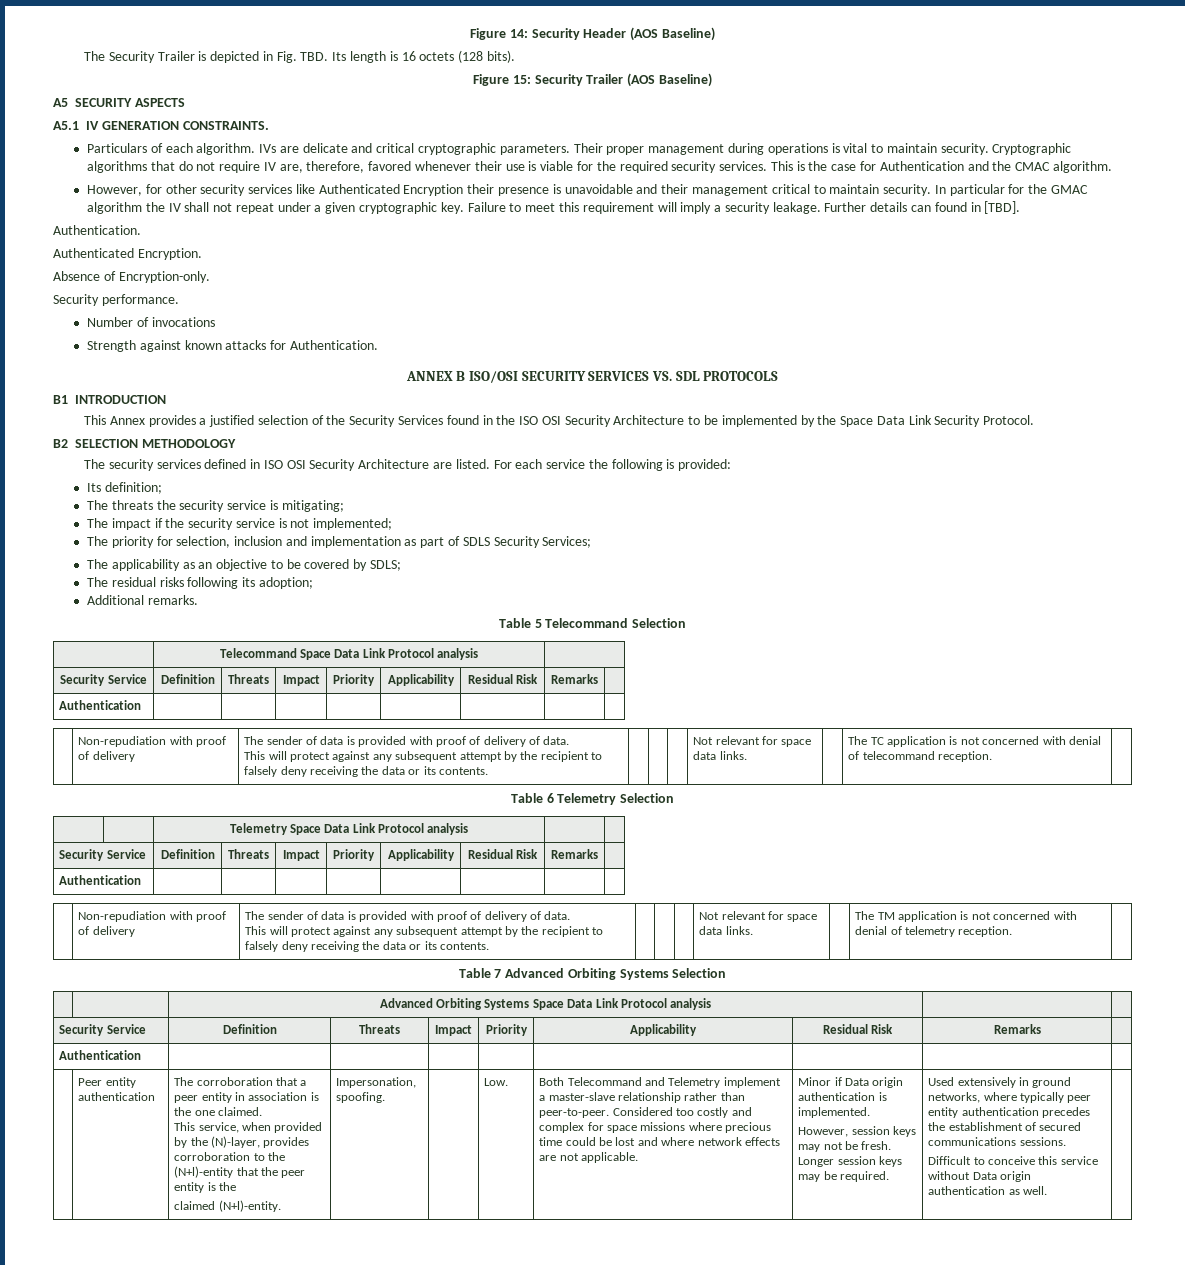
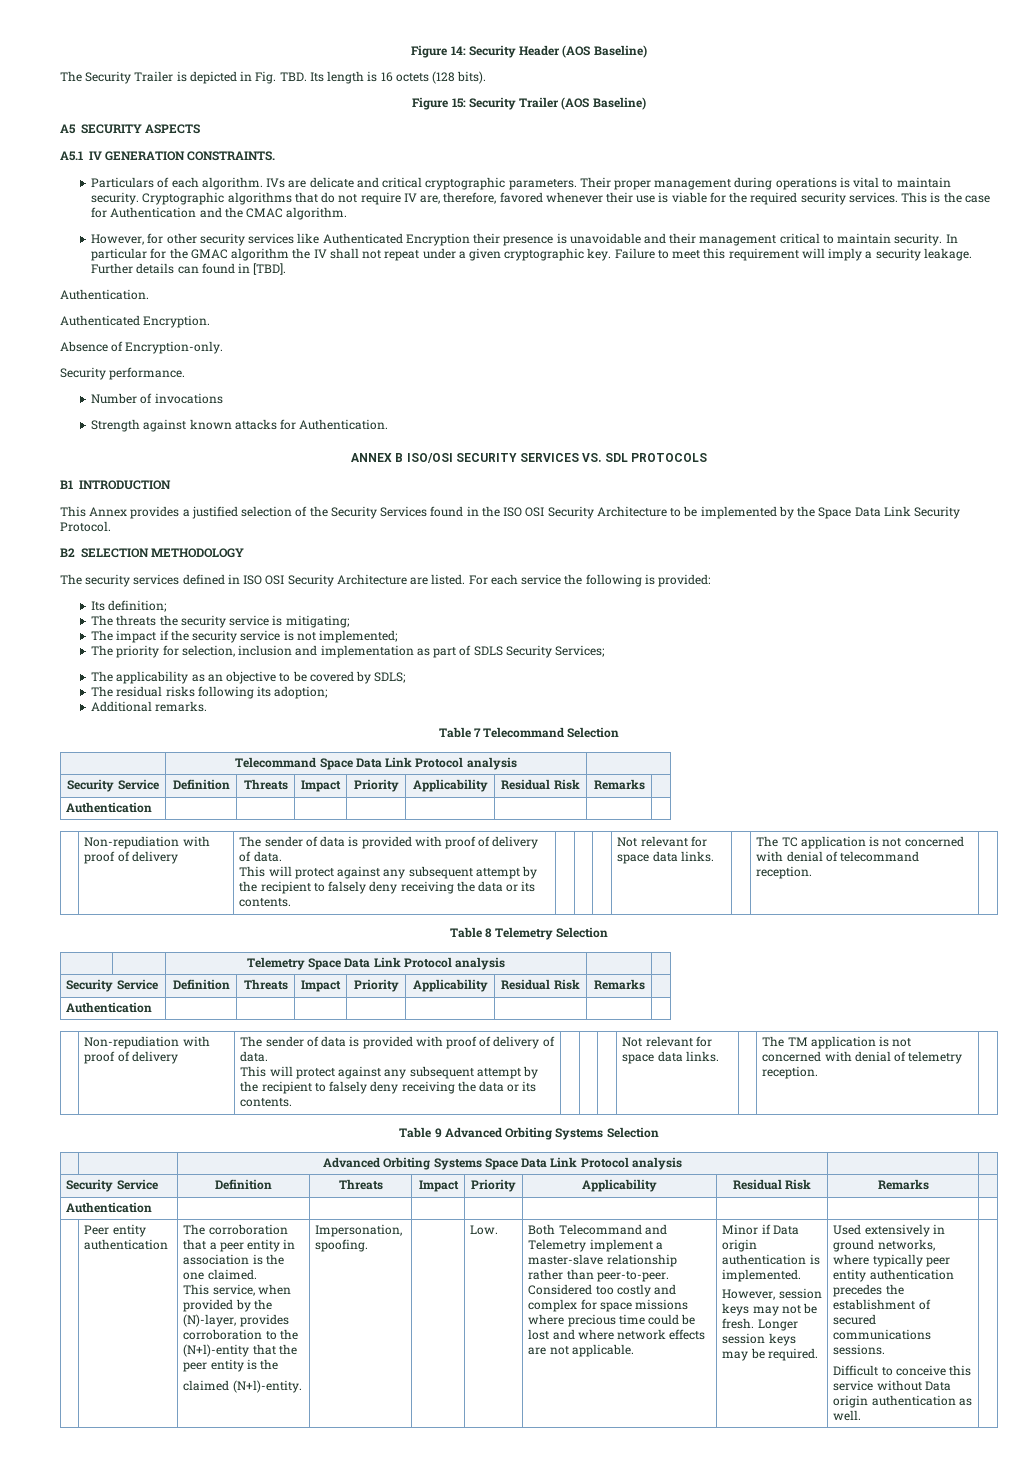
[534,619,542,628] 5 -> [473,728,481,737] 7
[546,793,554,803] 6 -> [484,928,492,938] 8
[494,969,502,978] 7 -> [434,1128,442,1138] 9

